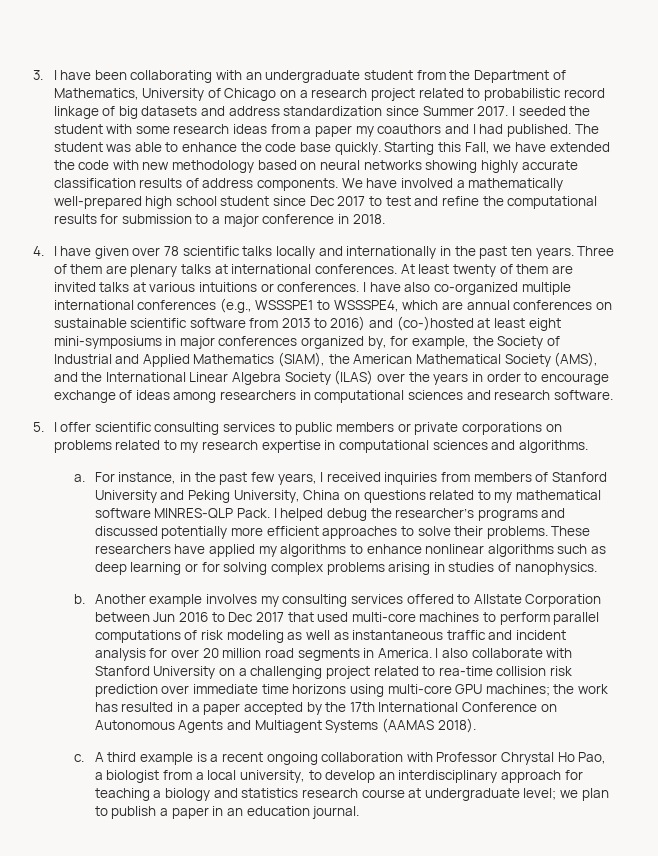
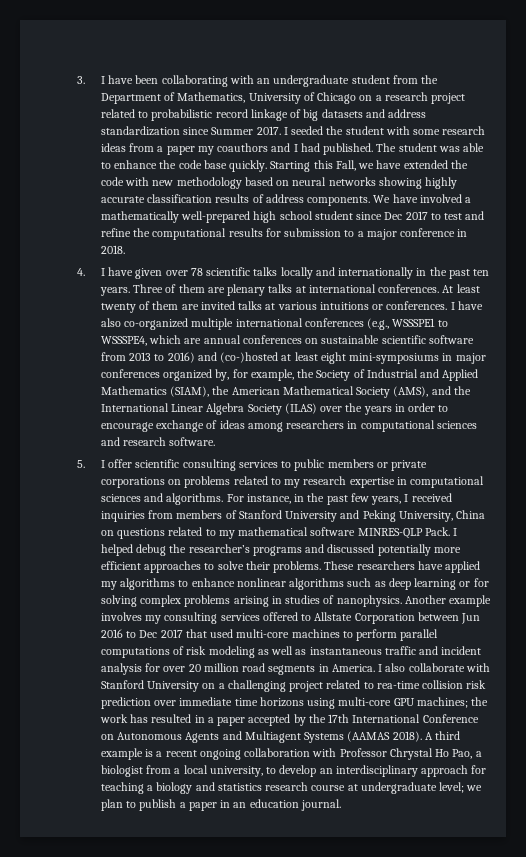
[74,474,86,482] // a. -> (224, 499) none
[74,594,86,604] // b. -> (402, 601) none
[74,754,85,762] // c. -> (422, 736) none

